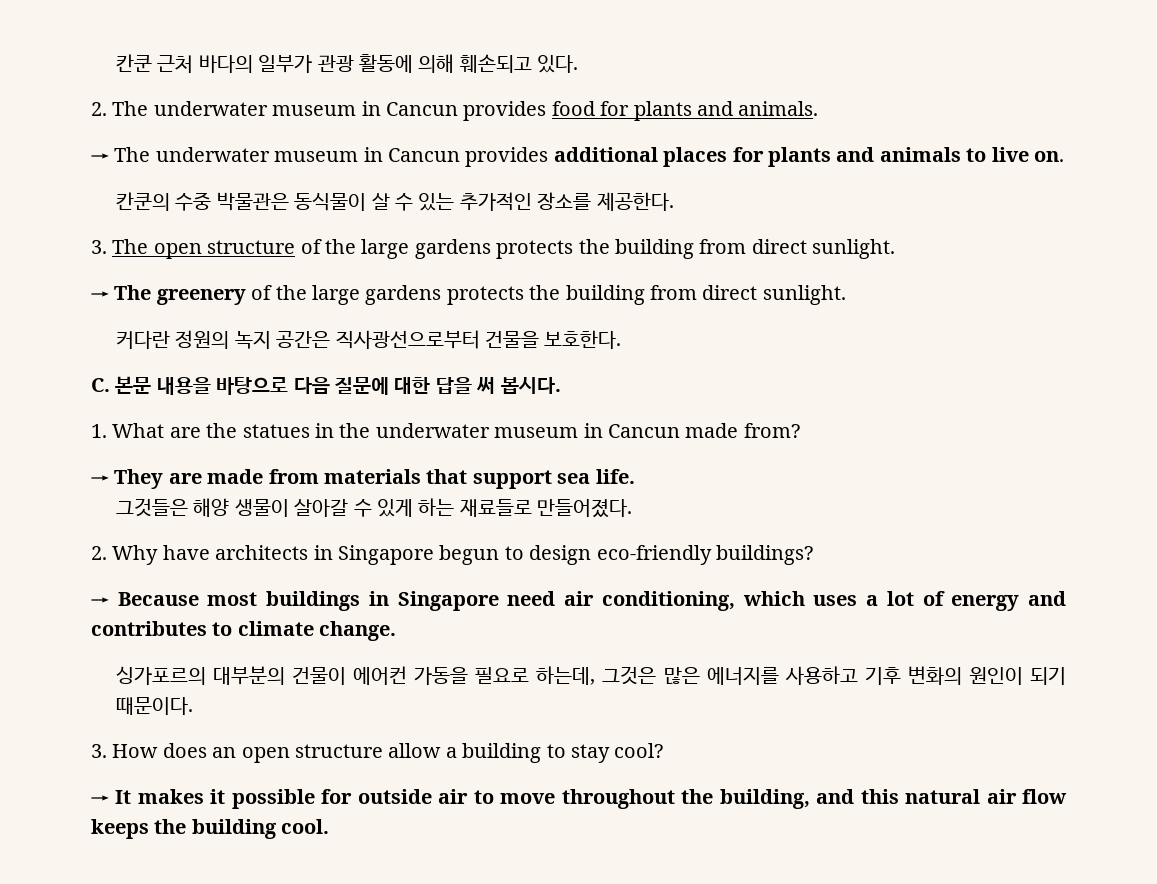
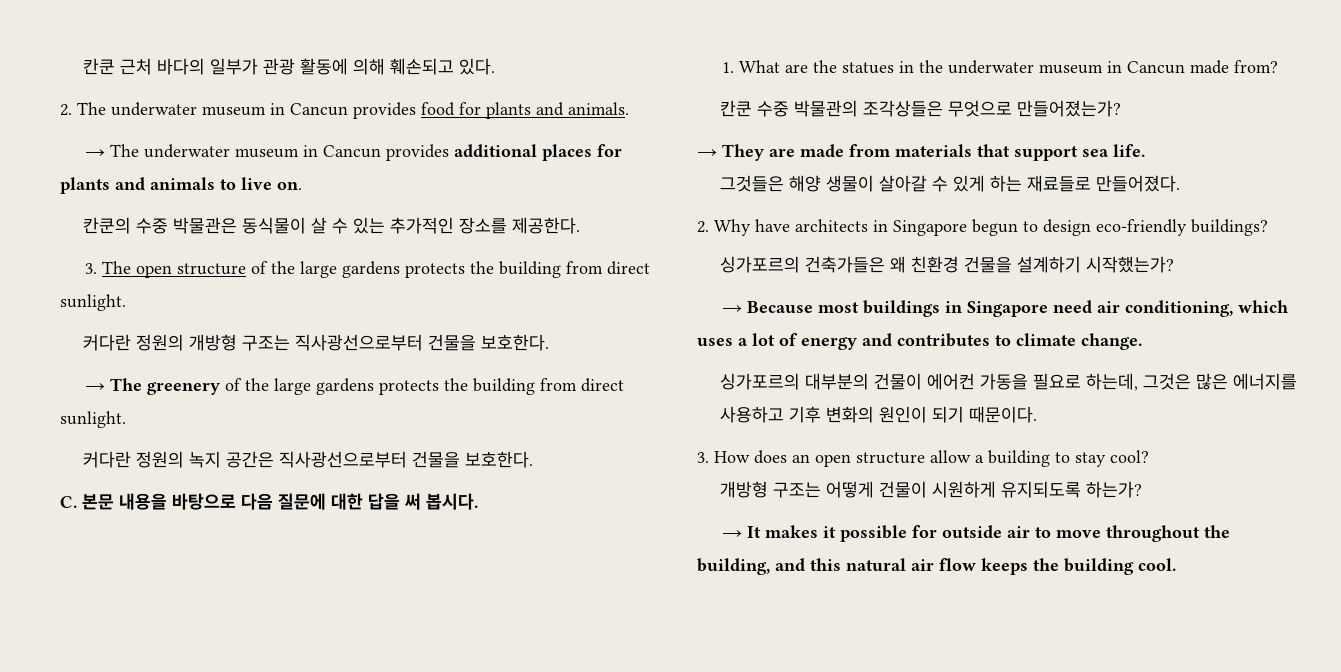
(896, 249) none -> [82,334,549,351] // 커다란 정원의 개방형 구조는 직사광선으로부터 건물을 보호한다.
(800, 430) none -> [719,100,1121,117] // 칸쿤 수중 박물관의 조각상들은 무엇으로 만들어졌는가?
(813, 555) none -> [719,256,1174,273] // 싱가포르의 건축가들은 왜 친환경 건물을 설계하기 시작했는가?
(664, 750) none -> [719,481,1142,498] // 개방형 구조는 어떻게 건물이 시원하게 유지되도록 하는가?

